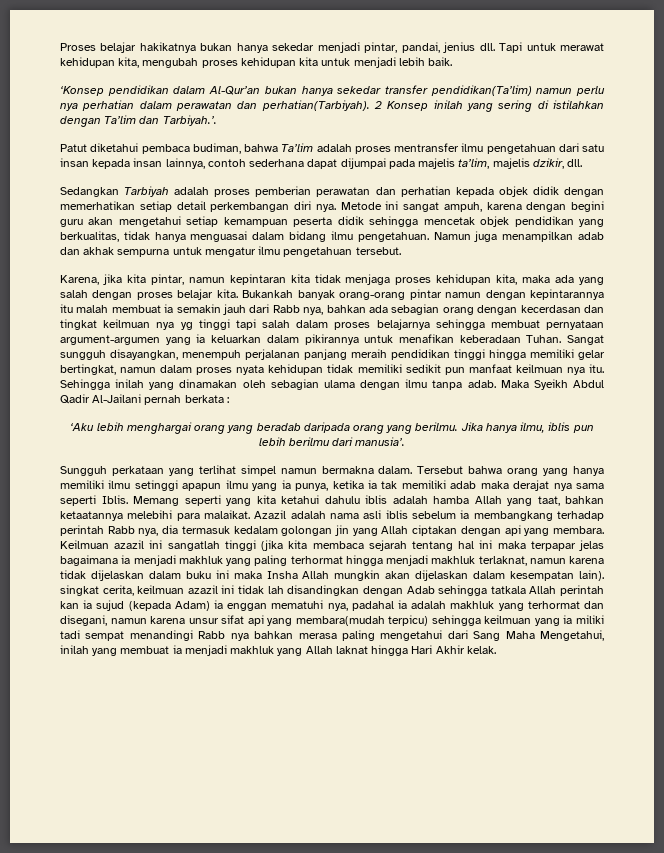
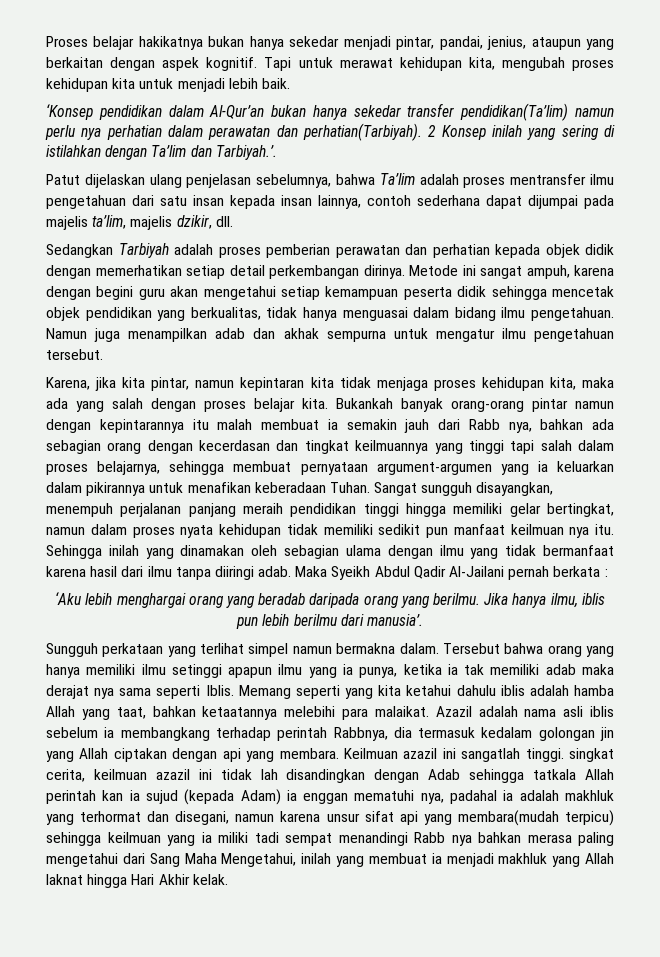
[443,42,495,53] jenius dll. -> [487,36,614,50] [46,57,258,71] jenius, ataupun yang berkaitan dengan aspek kognitif.
[90,143,241,154] diketahui pembaca budiman, -> [84,174,332,188] dijelaskan ulang penjelasan sebelumnya,
[294,201,336,212] diri nya. -> [363,265,405,279] dirinya.
[103,319,193,330] keilmuan nya yg -> [355,440,463,454] keilmuannya yang
[376,319,430,330] belajarnya -> [97,461,161,475] belajarnya,
[432,380,463,390] tanpa -> [470,545,614,559] [46,566,254,580] yang tidak bermanfaat karena hasil dari ilmu tanpa diiringi
[107,526,159,536] Rabb nya, -> [333,727,388,741] Rabbnya,
[224,540,604,551] [60,555,604,566] [60,570,604,581] tinggi (jika kita membaca sejarah tentang hal ini maka terpapar jelas bagaimana ia menjadi makhluk yang paling terhormat hingga menjadi makhluk terlaknat, namun karena tidak dijelaskan dalam buku ini maka Insha Allah mungkin akan dijelaskan dalam kesempatan lain). -> [525,748,564,762] tinggi.

